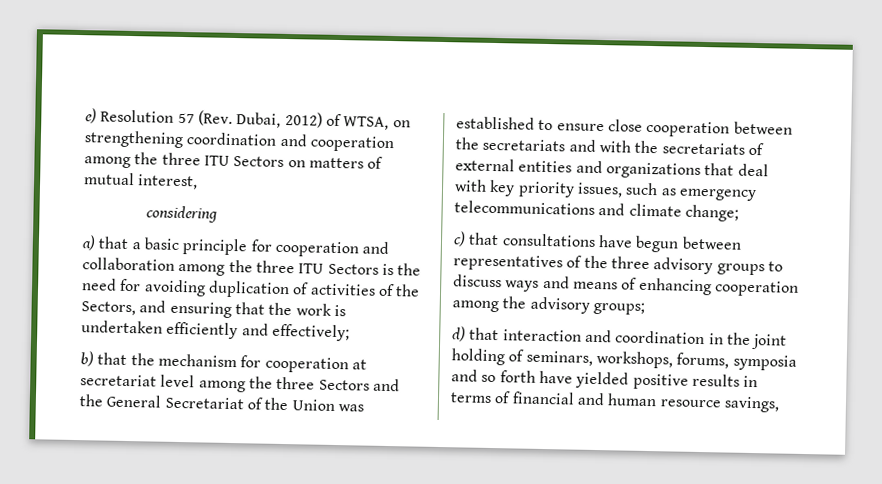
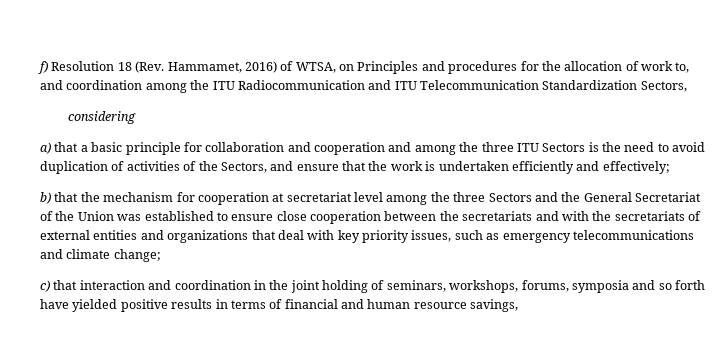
[85,108,411,130] [84,130,395,153] [84,152,384,169] [84,172,199,190] e) Resolution 57 (Rev. Dubai, 2012) of WTSA, on strengthening coordination and cooperation among the three ITU Sectors on matters of mutual interest, -> [38,61,690,74] [40,80,687,93] f) Resolution 18 (Rev. Hammamet, 2016) of WTSA, on Principles and procedures for the allocation of work to, and coordination among the ITU Radiocommunication and ITU Telecommunication Standardization Sectors,
(273, 245) none -> [205,142,311,152] collaboration and
[82,257,175,271] collaboration -> (412, 147) none
[120,278,206,297] for avoiding -> [657,142,706,152] to avoid
[169,301,232,318] ensuring -> [296,164,339,171] ensure
[501,233,742,253] [453,254,783,276] [453,274,799,297] [452,296,645,315] [452,326,500,342] consultations have begun between representatives of the three advisory groups to discuss ways and means of enhancing cooperation among the advisory groups; // d) that -> (78, 285) none

